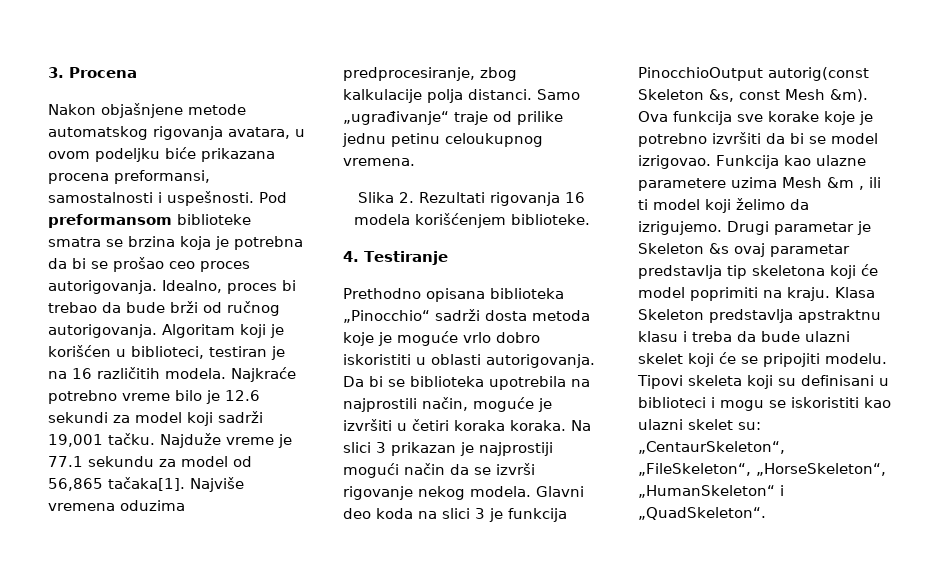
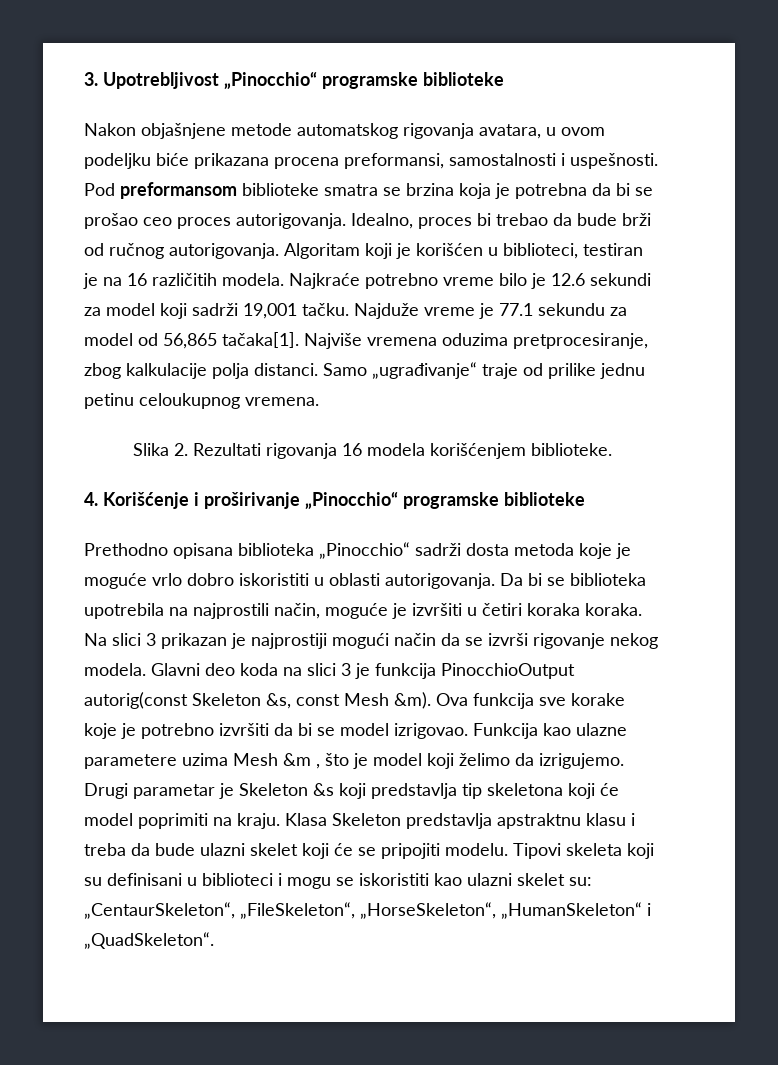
[69,67,137,78] Procena -> [103,71,504,89] Upotrebljivost „Pinocchio“ programske biblioteke
[343,67,475,81] predprocesiranje, -> [513,333,648,349] pretprocesiranje,
[364,251,448,265] Testiranje -> [103,491,585,509] Korišćenje i proširivanje „Pinocchio“ programske biblioteke
[869,177,881,188] [638,199,648,210] ili ti -> [325,753,368,769] što je
[734,243,850,257] ovaj parametar -> [339,783,366,799] koji

